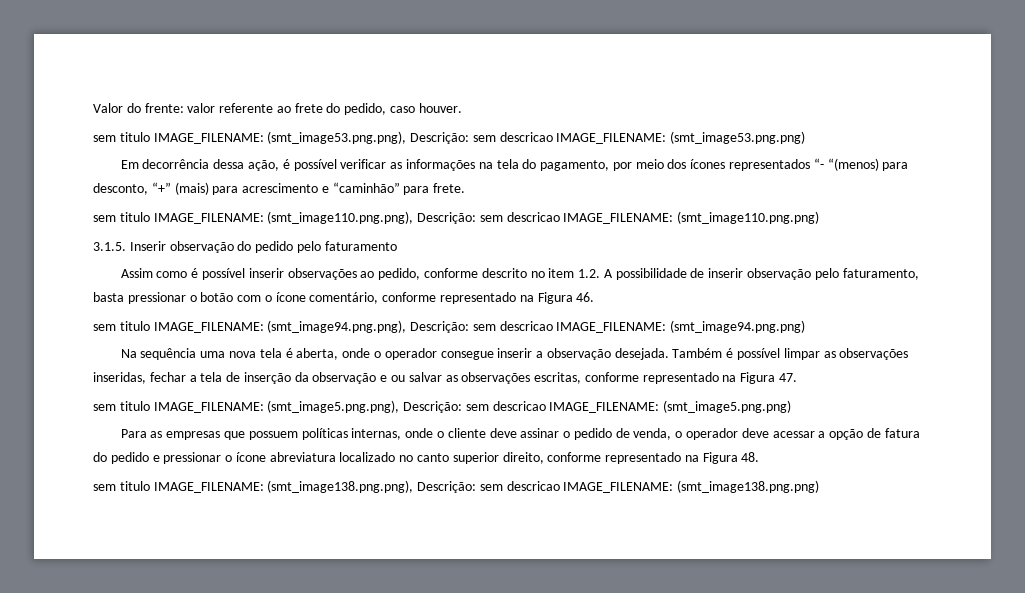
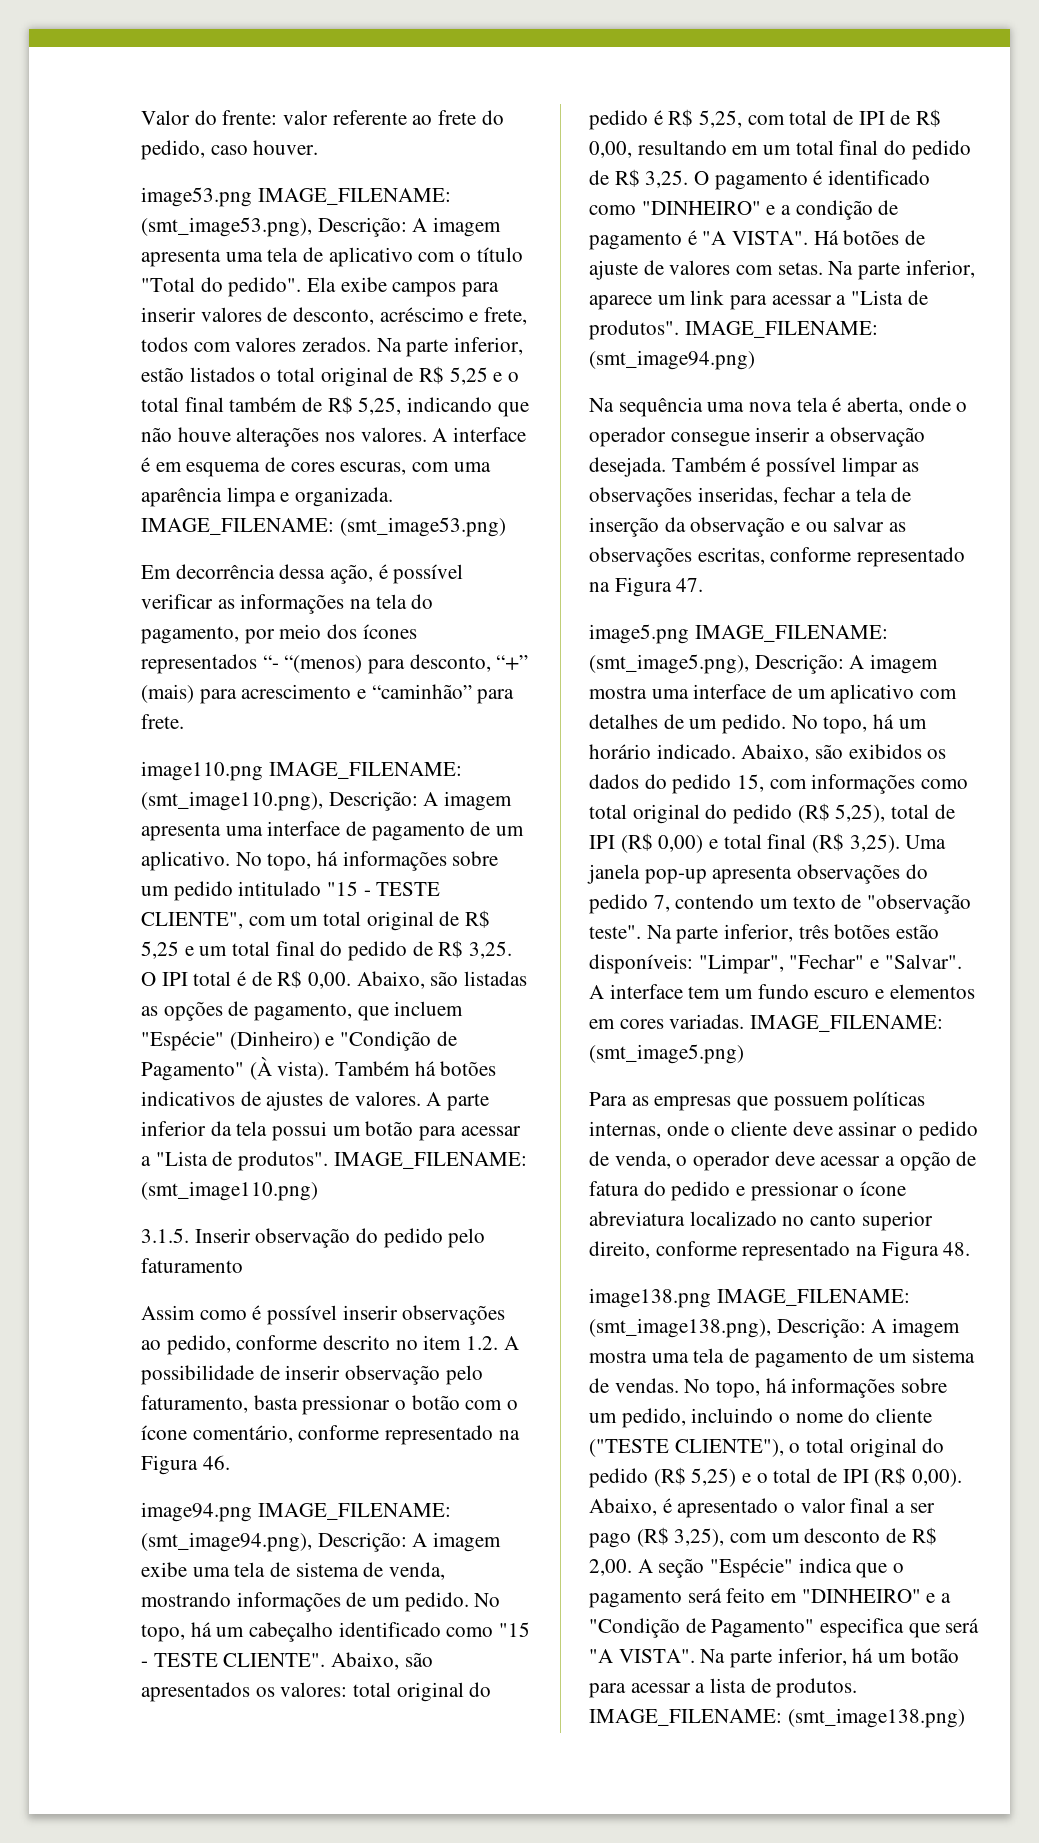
[93,131,806,144] sem titulo IMAGE_FILENAME: (smt_image53.png.png), Descrição: sem descricao IMAGE_FILENAME: (smt_image53.png.png) -> [141,187,451,207] [141,217,502,237] [141,247,523,267] [141,277,500,297] [141,307,528,325] [141,337,524,357] [141,366,520,387] [141,396,529,417] [141,427,527,447] [141,457,491,477] [141,487,394,507] [141,517,506,537] image53.png IMAGE_FILENAME: (smt_image53.png), Descrição: A imagem apresenta uma tela de aplicativo com o título "Total do pedido". Ela exibe campos para inserir valores de desconto, acréscimo e frete, todos com valores zerados. Na parte inferior, estão listados o total original de R$ 5,25 e o total final também de R$ 5,25, indicando que não houve alterações nos valores. A interface é em esquema de cores escuras, com uma aparência limpa e organizada. IMAGE_FILENAME: (smt_image53.png)
[93,211,820,224] sem titulo IMAGE_FILENAME: (smt_image110.png.png), Descrição: sem descricao IMAGE_FILENAME: (smt_image110.png.png) -> [141,761,462,781] [141,791,513,811] [141,821,525,841] [141,851,499,871] [141,881,441,901] [141,910,491,931] [141,940,513,961] [141,970,528,989] [141,1001,464,1021] [141,1031,457,1051] [141,1056,497,1081] [141,1091,490,1111] [141,1121,521,1141] [141,1151,527,1171] [141,1181,318,1201] image110.png IMAGE_FILENAME: (smt_image110.png), Descrição: A imagem apresenta uma interface de pagamento de um aplicativo. No topo, há informações sobre um pedido intitulado "15 - TESTE CLIENTE", com um total original de R$ 5,25 e um total final do pedido de R$ 3,25. O IPI total é de R$ 0,00. Abaixo, são listadas as opções de pagamento, que incluem "Espécie" (Dinheiro) e "Condição de Pagamento" (À vista). Também há botões indicativos de ajustes de valores. A parte inferior da tela possui um botão para acessar a "Lista de produtos". IMAGE_FILENAME: (smt_image110.png)
[93,320,806,333] sem titulo IMAGE_FILENAME: (smt_image94.png.png), Descrição: sem descricao IMAGE_FILENAME: (smt_image94.png.png) -> [141,1502,451,1522] [141,1532,502,1552] [141,1562,446,1580] [141,1592,501,1612] [141,1622,531,1642] [141,1652,433,1670] [141,1682,492,1702] [589,109,942,130] [589,140,971,160] [589,169,931,190] [589,200,899,220] [589,230,926,250] [589,260,975,280] [589,290,928,310] [589,320,878,340] [589,350,755,370] image94.png IMAGE_FILENAME: (smt_image94.png), Descrição: A imagem exibe uma tela de sistema de venda, mostrando informações de um pedido. No topo, há um cabeçalho identificado como "15 - TESTE CLIENTE". Abaixo, são apresentados os valores: total original do pedido é R$ 5,25, com total de IPI de R$ 0,00, resultando em um total final do pedido de R$ 3,25. O pagamento é identificado como "DINHEIRO" e a condição de pagamento é "A VISTA". Há botões de ajuste de valores com setas. Na parte inferior, aparece um link para acessar a "Lista de produtos". IMAGE_FILENAME: (smt_image94.png)
[93,400,792,413] sem titulo IMAGE_FILENAME: (smt_image5.png.png), Descrição: sem descricao IMAGE_FILENAME: (smt_image5.png.png) -> [589,624,888,644] [589,654,939,674] [589,684,958,704] [589,714,927,734] [589,744,947,762] [589,774,969,794] [589,803,955,824] [589,833,947,853] [587,864,928,884] [589,894,972,914] [589,924,940,944] [589,954,962,974] [589,984,975,999] [589,1014,944,1032] [589,1044,744,1064] image5.png IMAGE_FILENAME: (smt_image5.png), Descrição: A imagem mostra uma interface de um aplicativo com detalhes de um pedido. No topo, há um horário indicado. Abaixo, são exibidos os dados do pedido 15, com informações como total original do pedido (R$ 5,25), total de IPI (R$ 0,00) e total final (R$ 3,25). Uma janela pop-up apresenta observações do pedido 7, contendo um texto de "observação teste". Na parte inferior, três botões estão disponíveis: "Limpar", "Fechar" e "Salvar". A interface tem um fundo escuro e elementos em cores variadas. IMAGE_FILENAME: (smt_image5.png)
[93,480,820,493] sem titulo IMAGE_FILENAME: (smt_image138.png.png), Descrição: sem descricao IMAGE_FILENAME: (smt_image138.png.png) -> [589,1288,910,1308] [589,1318,961,1338] [589,1348,975,1368] [589,1378,948,1398] [589,1408,933,1428] [589,1438,945,1458] [589,1467,963,1488] [589,1498,935,1518] [589,1527,937,1548] [589,1558,905,1578] [589,1588,952,1608] [589,1618,980,1638] [589,1648,959,1668] [589,1678,858,1698] [589,1708,965,1728] image138.png IMAGE_FILENAME: (smt_image138.png), Descrição: A imagem mostra uma tela de pagamento de um sistema de vendas. No topo, há informações sobre um pedido, incluindo o nome do cliente ("TESTE CLIENTE"), o total original do pedido (R$ 5,25) e o total de IPI (R$ 0,00). Abaixo, é apresentado o valor final a ser pago (R$ 3,25), com um desconto de R$ 2,00. A seção "Espécie" indica que o pagamento será feito em "DINHEIRO" e a "Condição de Pagamento" especifica que será "A VISTA". Na parte inferior, há um botão para acessar a lista de produtos. IMAGE_FILENAME: (smt_image138.png)

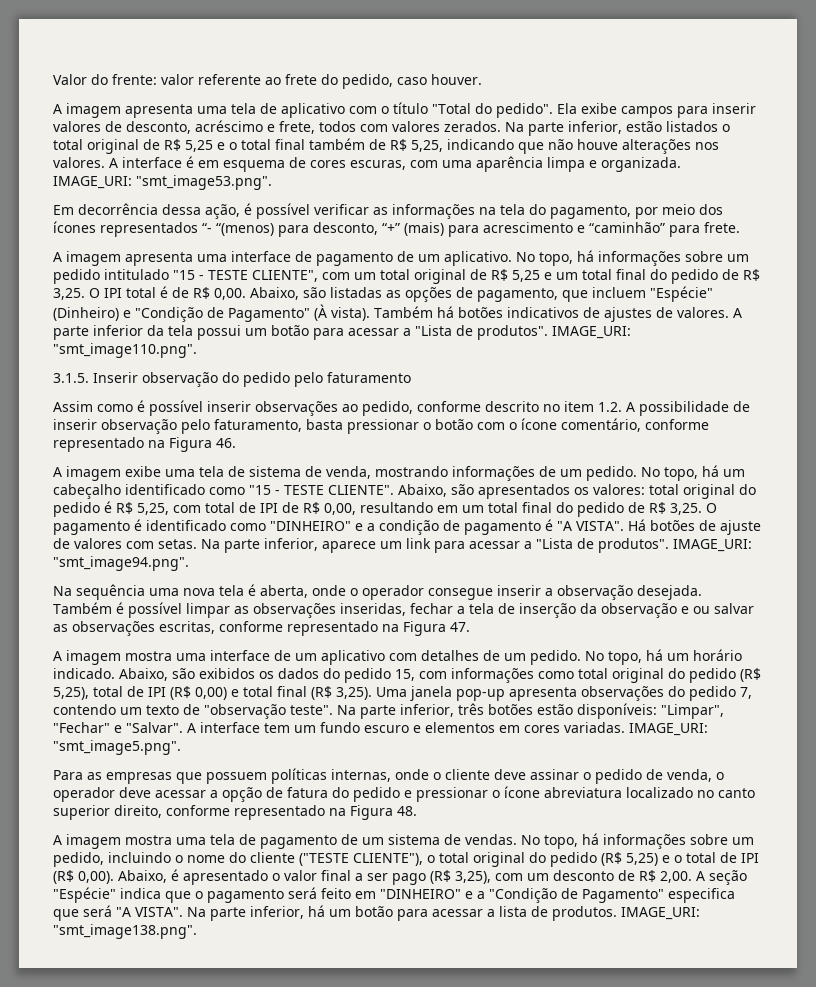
[141,187,451,207] [141,217,407,237] image53.png IMAGE_FILENAME: (smt_image53.png), Descrição: -> (482, 79) none
[141,517,506,537] IMAGE_FILENAME: (smt_image53.png) -> [53,175,272,190] IMAGE_URI: "smt_image53.png".
[141,761,462,781] [141,791,418,811] image110.png IMAGE_FILENAME: (smt_image110.png), Descrição: -> (740, 227) none
[333,1152,527,1169] [141,1181,318,1201] IMAGE_FILENAME: (smt_image110.png) -> [552,326,631,339] [53,343,197,358] IMAGE_URI: "smt_image110.png".
[141,1502,451,1522] [141,1532,407,1552] image94.png IMAGE_FILENAME: (smt_image94.png), Descrição: -> (236, 443) none
[684,321,878,338] [589,350,755,370] IMAGE_FILENAME: (smt_image94.png) -> [673,539,752,552] [53,556,189,571] IMAGE_URI: "smt_image94.png".
[589,624,888,644] [589,654,844,674] image5.png IMAGE_FILENAME: (smt_image5.png), Descrição: -> (470, 627) none
[750,1015,944,1032] [589,1044,744,1064] IMAGE_FILENAME: (smt_image5.png) -> [629,723,708,736] [53,740,181,755] IMAGE_URI: "smt_image5.png".
[589,1288,910,1308] [589,1318,866,1338] image138.png IMAGE_FILENAME: (smt_image138.png), Descrição: -> (417, 811) none
[589,1708,965,1728] IMAGE_FILENAME: (smt_image138.png) -> [621,907,700,920] [53,924,197,939] IMAGE_URI: "smt_image138.png".

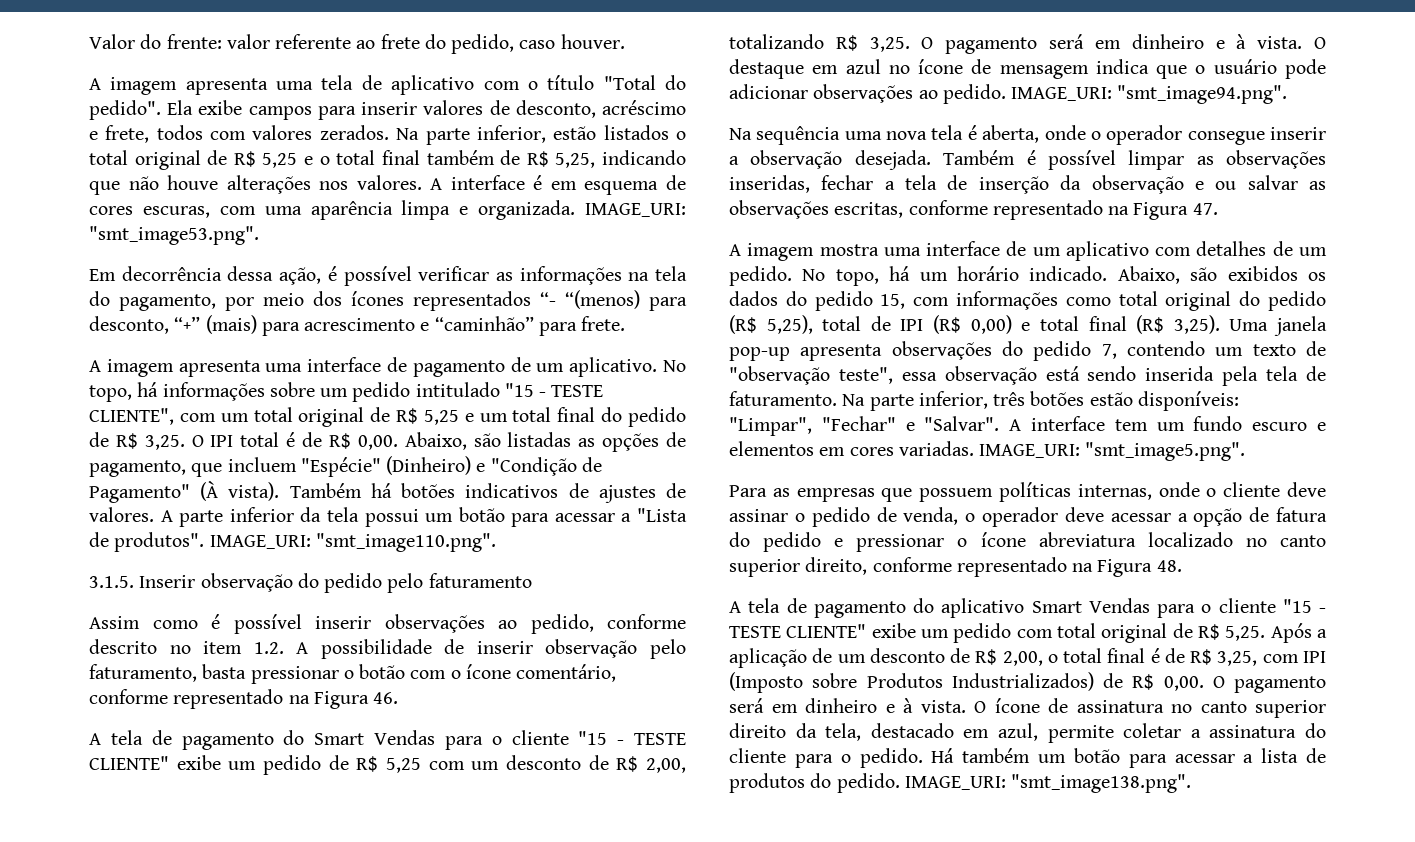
[66,465,745,481] [53,484,756,499] [53,501,717,517] [53,519,761,535] [53,538,669,553] imagem exibe uma tela de sistema de venda, mostrando informações de um pedido. No topo, há um cabeçalho identificado como "15 - TESTE CLIENTE". Abaixo, são apresentados os valores: total original do pedido é R$ 5,25, com total de IPI de R$ 0,00, resultando em um total final do pedido de R$ 3,25. O pagamento é identificado como "DINHEIRO" e a condição de pagamento é "A VISTA". Há botões de ajuste de valores com setas. Na parte inferior, aparece um link para acessar a "Lista de produtos". -> [110,730,686,750] [89,755,686,775] [729,34,1326,54] [729,59,1326,79] [729,84,1006,104] tela de pagamento do Smart Vendas para o cliente "15 - TESTE CLIENTE" exibe um pedido de R$ 5,25 com um desconto de R$ 2,00, totalizando R$ 3,25. O pagamento será em dinheiro e à vista. O destaque em azul no ícone de mensagem indica que o usuário pode adicionar observações ao pedido.
[290,705,333,715] teste". -> [838,366,1326,386] [729,391,837,406] teste", essa observação está sendo inserida pela tela de faturamento.
[66,833,754,849] [53,852,759,867] [53,869,747,885] [53,887,735,903] [53,905,325,921] imagem mostra uma tela de pagamento de um sistema de vendas. No topo, há informações sobre um pedido, incluindo o nome do cliente ("TESTE CLIENTE"), o total original do pedido (R$ 5,25) e o total de IPI (R$ 0,00). Abaixo, é apresentado o valor final a ser pago (R$ 3,25), com um desconto de R$ 2,00. A seção "Espécie" indica que o pagamento será feito em "DINHEIRO" e a "Condição de Pagamento" especifica que será "A VISTA". Na parte inferior, há -> [748,598,1326,618] [729,623,1327,643] [729,648,1326,668] [729,672,1326,693] [729,698,1326,718] [729,723,1326,743] [729,748,1031,768] tela de pagamento do aplicativo Smart Vendas para o cliente "15 - TESTE CLIENTE" exibe um pedido com total original de R$ 5,25. Após a aplicação de um desconto de R$ 2,00, o total final é de R$ 3,25, com IPI (Imposto sobre Produtos Industrializados) de R$ 0,00. O pagamento será em dinheiro e à vista. O ícone de assinatura no canto superior direito da tela, destacado em azul, permite coletar a assinatura do cliente para o pedido. Há também
[552,906,617,921] produtos. -> [729,773,900,793] produtos do pedido.

